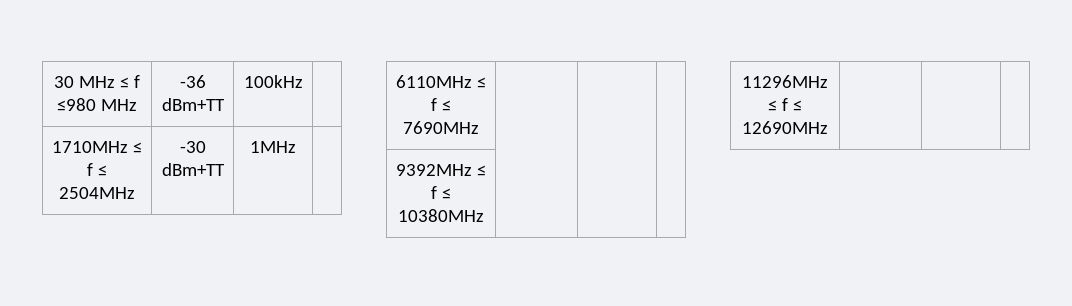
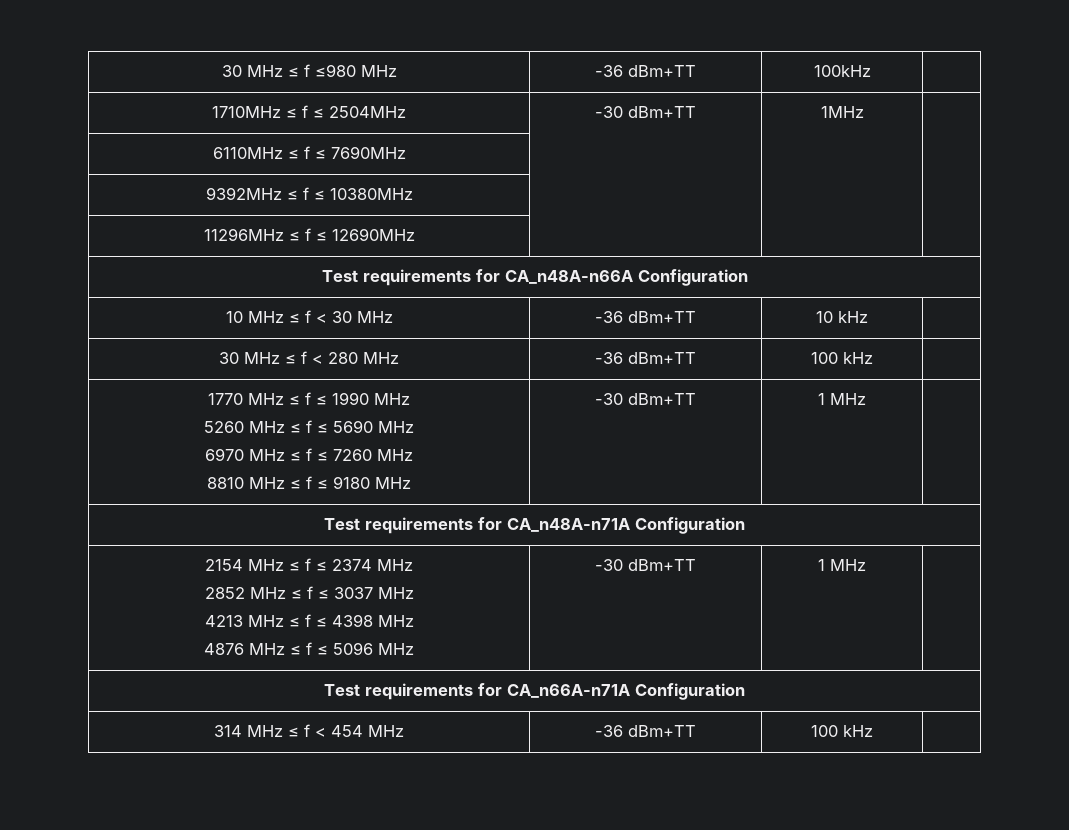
(828, 127) none -> [321,269,748,286] [225,310,393,323] [595,311,697,323] [816,311,869,323] [219,351,399,364] [595,352,697,364] [811,352,874,364] [208,392,410,405] [204,420,414,433] [205,448,413,461] [207,476,411,489] [595,393,697,405] [818,393,867,405] [324,517,746,534] [205,558,413,571] [204,586,414,599] [204,614,414,627] [204,642,414,655] [595,559,697,571] [818,559,867,571] [324,683,746,700] [214,724,404,737] [595,725,697,737] [811,725,874,737] // Test requirements for CA_n48A-n66A Configuration // 10 MHz ≤ f < 30 MHz | -36 dBm+TT | 10 kHz | // 30 MHz ≤ f < 280 MHz | -36 dBm+TT | 100 kHz | // 1770 MHz ≤ f ≤ 1990 MHz // 5260 MHz ≤ f ≤ 5690 MHz // 6970 MHz ≤ f ≤ 7260 MHz // 8810 MHz ≤ f ≤ 9180 MHz | -30 dBm+TT | 1 MHz | // Test requirements for CA_n48A-n71A Configuration // 2154 MHz ≤ f ≤ 2374 MHz // 2852 MHz ≤ f ≤ 3037 MHz // 4213 MHz ≤ f ≤ 4398 MHz // 4876 MHz ≤ f ≤ 5096 MHz | -30 dBm+TT | 1 MHz | // Test requirements for CA_n66A-n71A Configuration // 314 MHz ≤ f < 454 MHz | -36 dBm+TT | 100 kHz |

